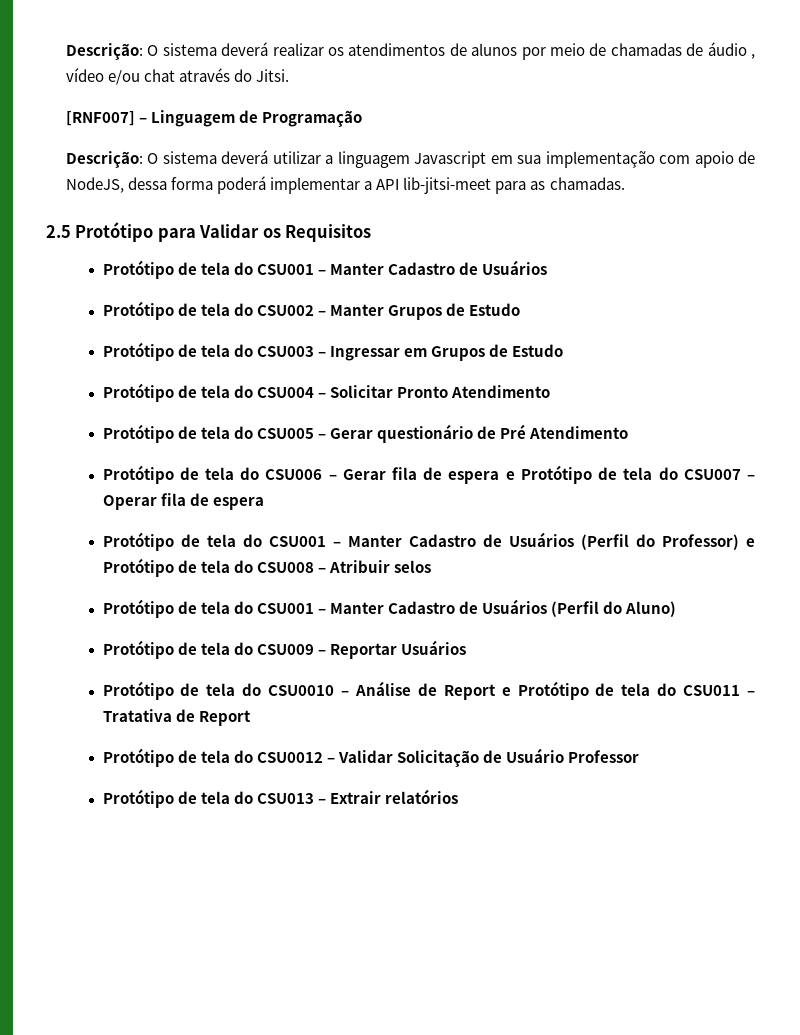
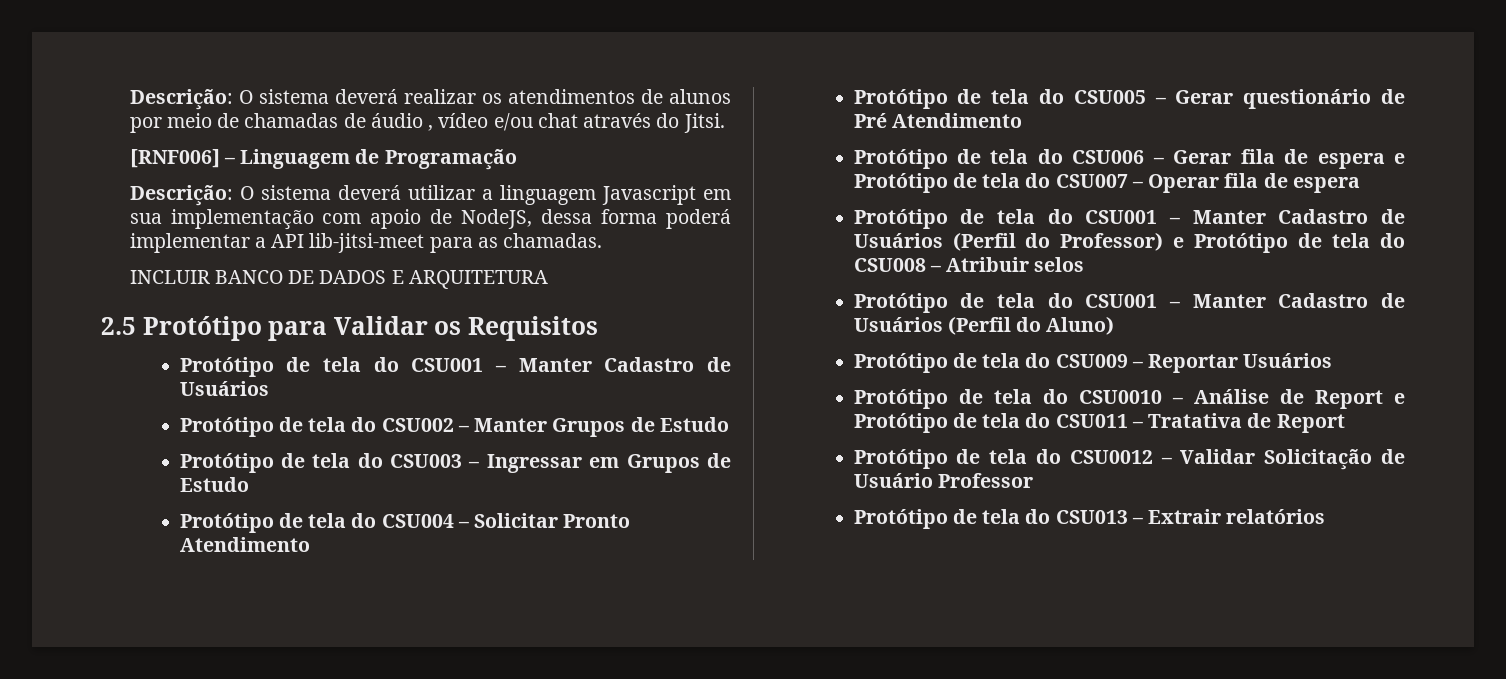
[66,111,136,126] [RNF007] -> [129,149,220,168] [RNF006]
(625, 183) none -> [129,270,548,289] // INCLUIR BANCO DE DADOS E ARQUITETURA

